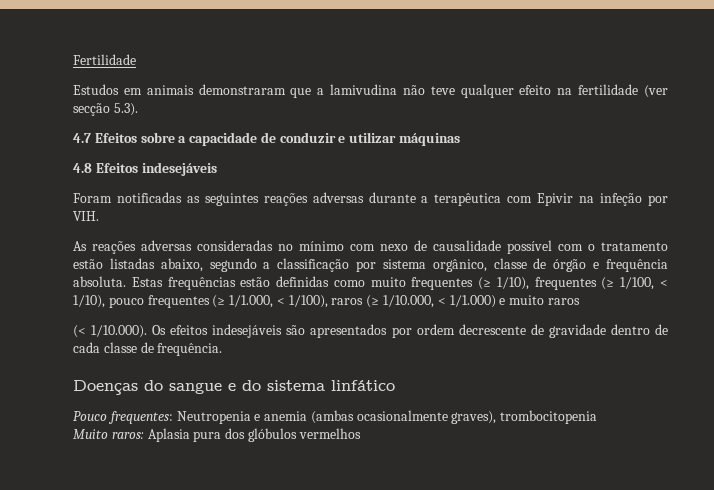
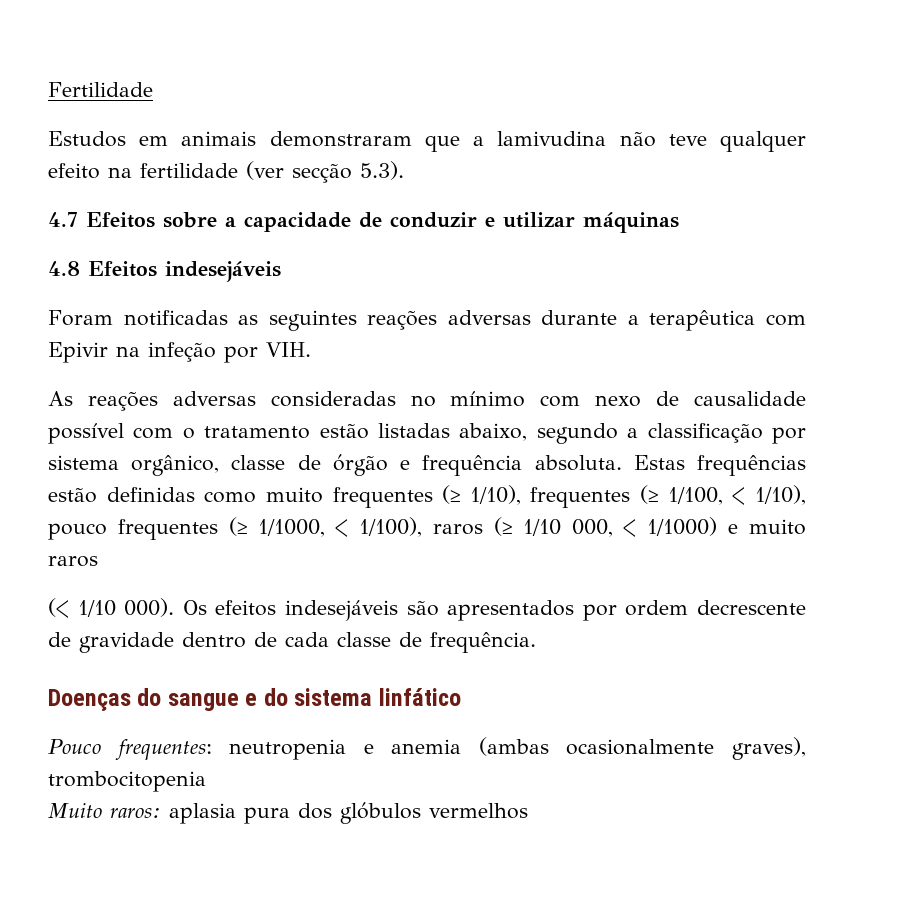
[229,295,274,308] 1/1.000, -> [257,519,325,537] 1/1000,
[383,295,496,308] 1/10.000, < 1/1.000) -> [522,517,718,537] 1/10 000, < 1/1000)
[91,325,148,338] 1/10.000). -> [77,598,175,617] 1/10 000).
[176,411,251,424] Neutropenia -> [229,739,347,760] neutropenia
[147,428,190,442] Aplasia -> [169,803,236,824] aplasia

